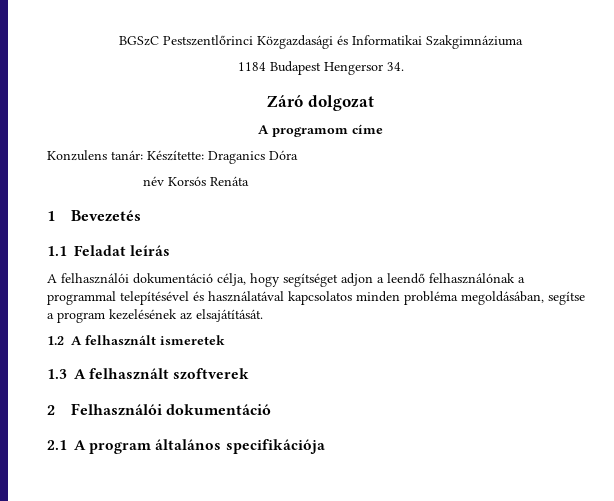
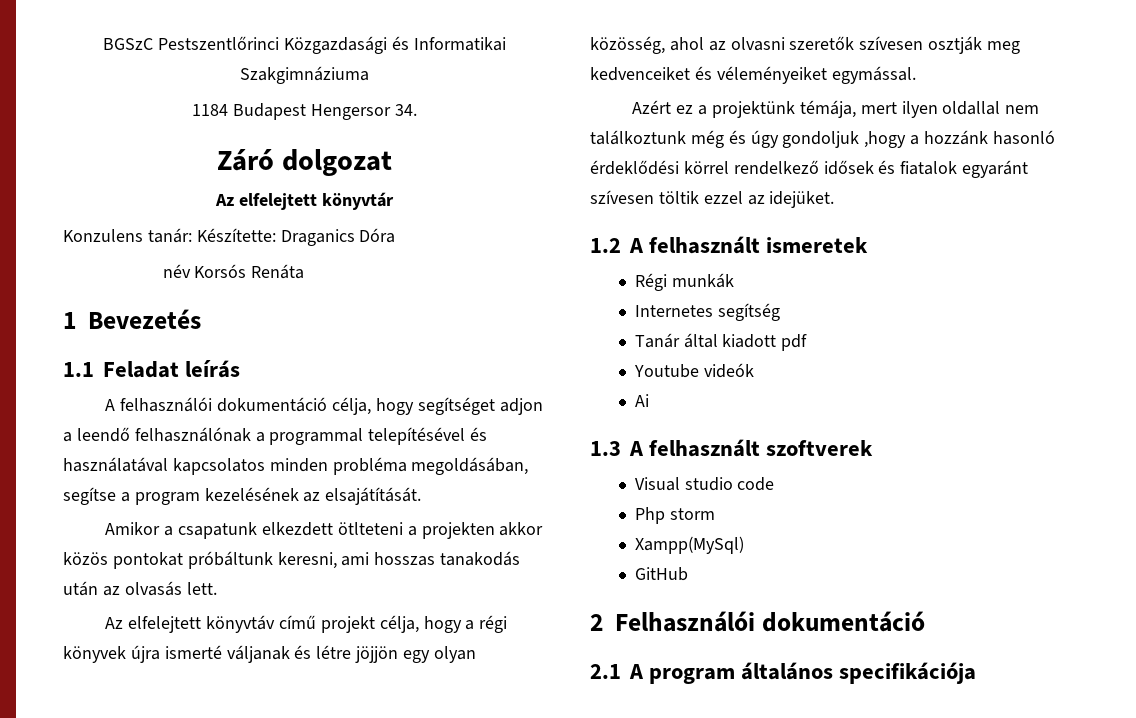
[258,124,383,137] A programom címe -> [215,192,394,210] Az elfelejtett könyvtár
[47,335,225,346] [47,368,250,380] 1.2 A felhasznált ismeretek // 1.3 A felhasznált szoftverek -> [105,522,544,539] [63,551,521,569] [63,581,217,596] [105,615,508,633] [63,645,476,663] [590,36,1021,54] [590,66,916,84] [632,100,1040,118] [590,130,1055,148] [590,160,1029,178] [590,190,835,208] [590,236,869,254] [634,273,734,291] [634,303,780,321] [634,333,808,351] [633,363,754,378] [634,394,649,407] [590,439,874,457] [634,477,775,491] [634,507,715,524] [634,536,744,554] [634,567,688,581] Amikor a csapatunk elkezdett ötlteteni a projekten akkor közös pontokat próbáltunk keresni, ami hosszas tanakodás után az olvasás lett. // Az elfelejtett könyvtáv című projekt célja, hogy a régi könyvek újra ismerté váljanak és létre jöjjön egy olyan közösség, ahol az olvasni szeretők szívesen osztják meg kedvenceiket és véleményeiket egymással. // Azért ez a projektünk témája, mert ilyen oldallal nem találkoztunk még és úgy gondoljuk ,hogy a hozzánk hasonló érdeklődési körrel rendelkező idősek és fiatalok egyaránt szívesen töltik ezzel az idejüket. // 1.2 A felhasznált ismeretek // Régi munkák // Internetes segítség // Tanár által kiadott pdf // Youtube videók // Ai // 1.3 A felhasznált szoftverek // Visual studio code // Php storm // Xampp(MySql) // GitHub

